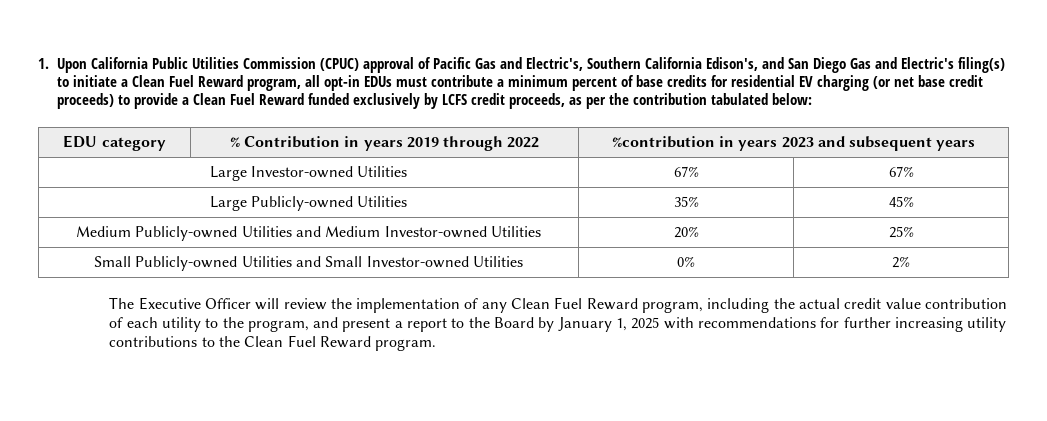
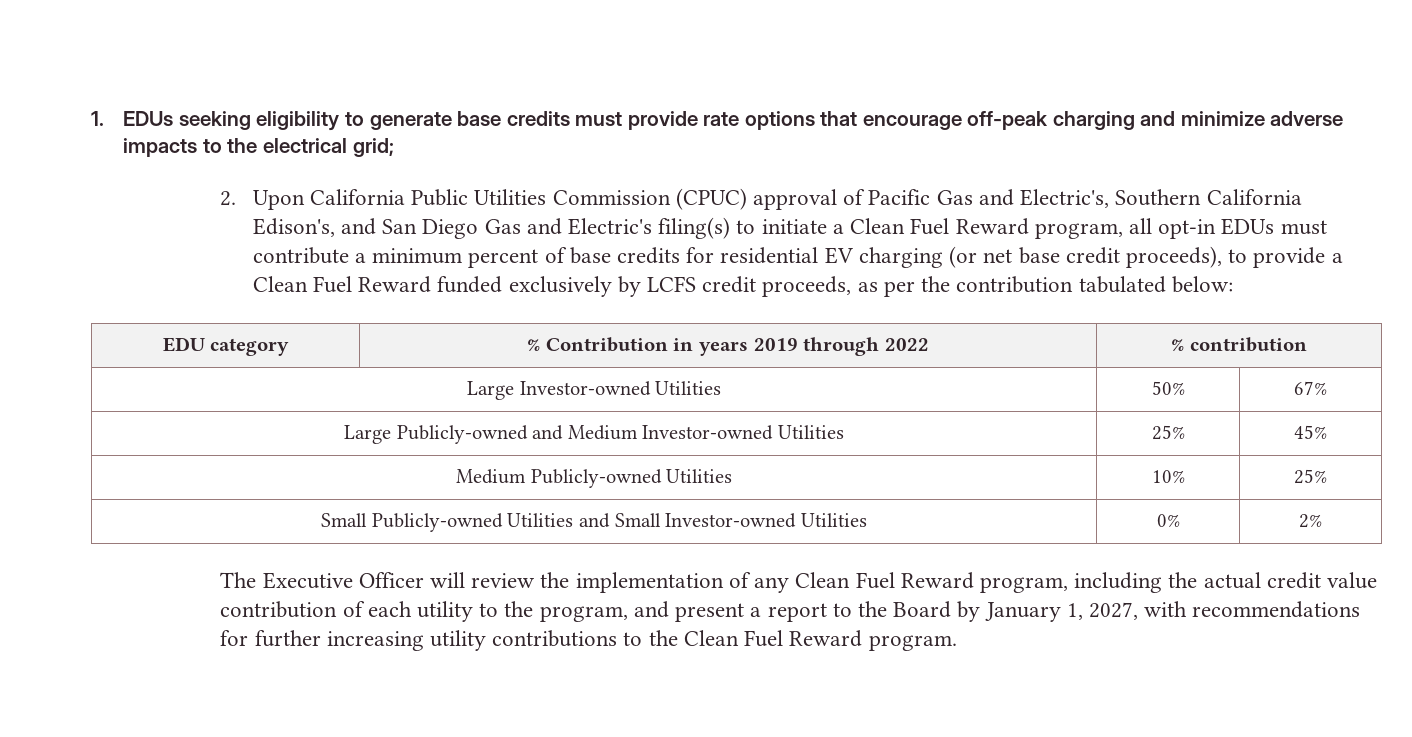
(49, 63) none -> [123,111,1344,131] [123,138,394,157] [220,191,237,206] EDUs seeking eligibility to generate base credits must provide rate options that encourage off-peak charging and minimize adverse impacts to the electrical grid; // 2.
[57,93,114,109] proceeds) -> [1125,246,1222,268] proceeds),
[611,136,976,151] %contribution in years 2023 and subsequent years -> [1171,337,1307,352] % contribution
[673,166,699,177] 67% -> [1151,381,1185,395] 50%
[357,196,408,207] [673,196,699,207] Utilities | 35% -> [532,425,844,440] [1151,425,1185,440] and Medium Investor-owned Utilities | 25%
[296,226,541,238] [673,226,699,238] and Medium Investor-owned Utilities | 20% -> [1151,470,1185,483] | 10%
[631,317,660,329] 2025 -> [1088,602,1138,620] 2027,

